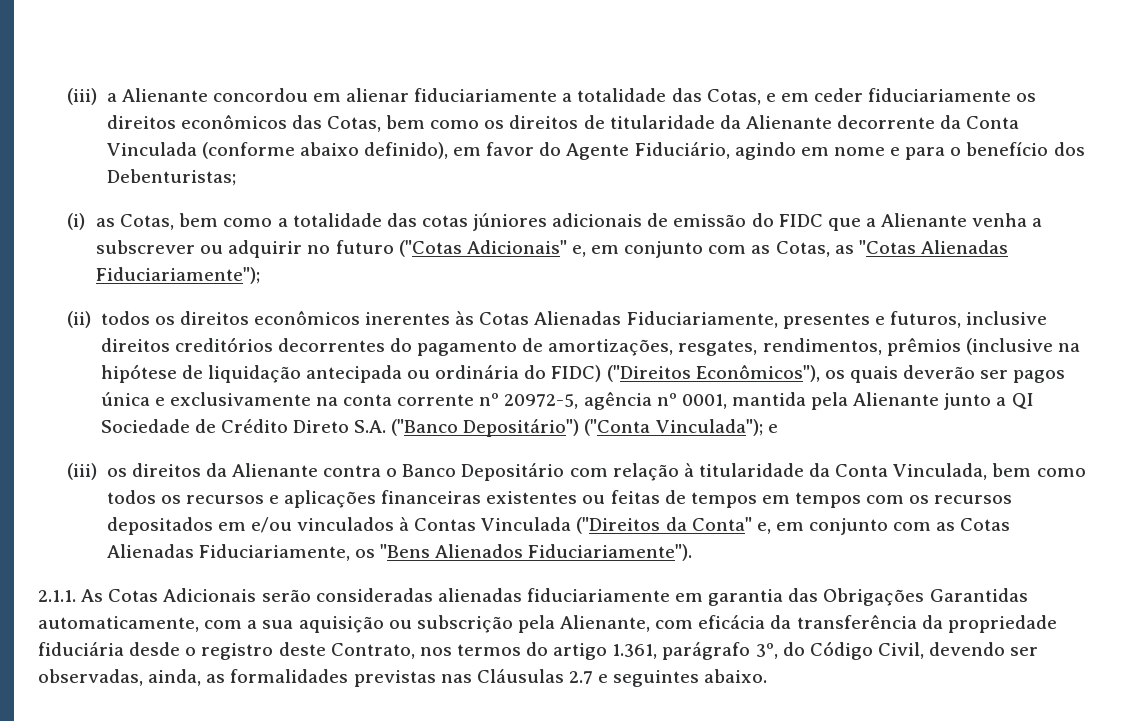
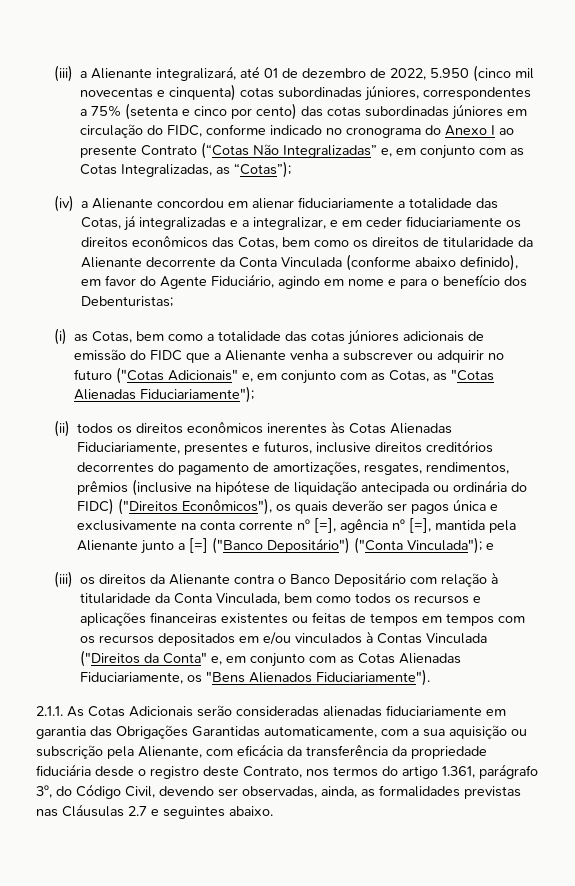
(208, 95) none -> [156,65,535,82] [80,84,532,101] [80,103,528,120] [80,124,515,138] [80,142,525,159] [80,161,292,178] [54,195,154,212] integralizará, até 01 de dezembro de 2022, 5.950 (cinco mil novecentas e cinquenta) cotas subordinadas júniores, correspondentes a 75% (setenta e cinco por cento) das cotas subordinadas júniores em circulação do FIDC, conforme indicado no cronograma do Anexo I ao presente Contrato (“Cotas Não Integralizadas” e, em conjunto com as Cotas Integralizadas, as “Cotas”); // (iv) a Alienante
(761, 97) none -> [124,215,327,231] já integralizadas e a integralizar,
[504,394,579,409] 20972-5, -> [314,518,337,533] [=],
[681,394,727,409] 0001, -> [409,518,432,533] [=],
[1011,393,1034,409] [100,419,387,433] QI Sociedade de Crédito Direto S.A. -> [189,538,209,553] [=]

